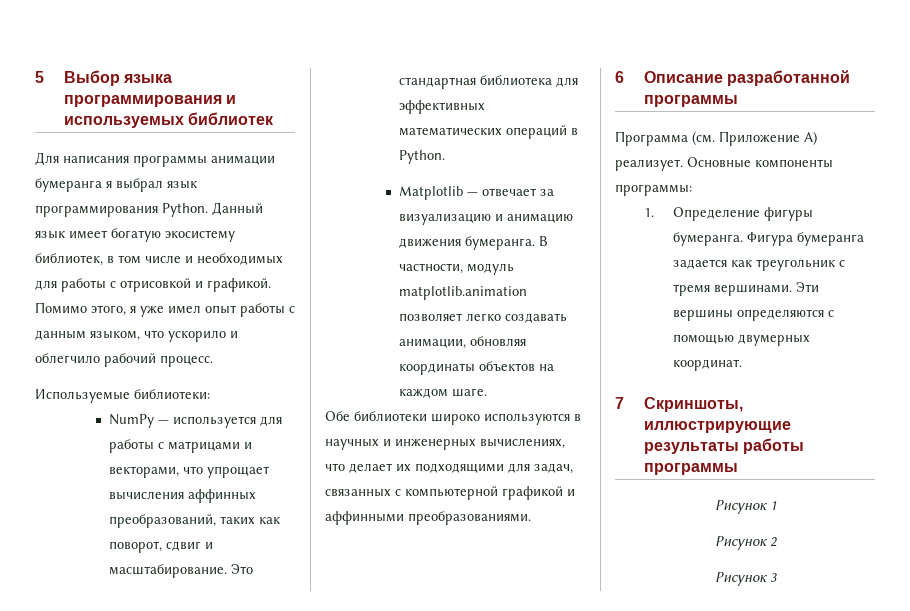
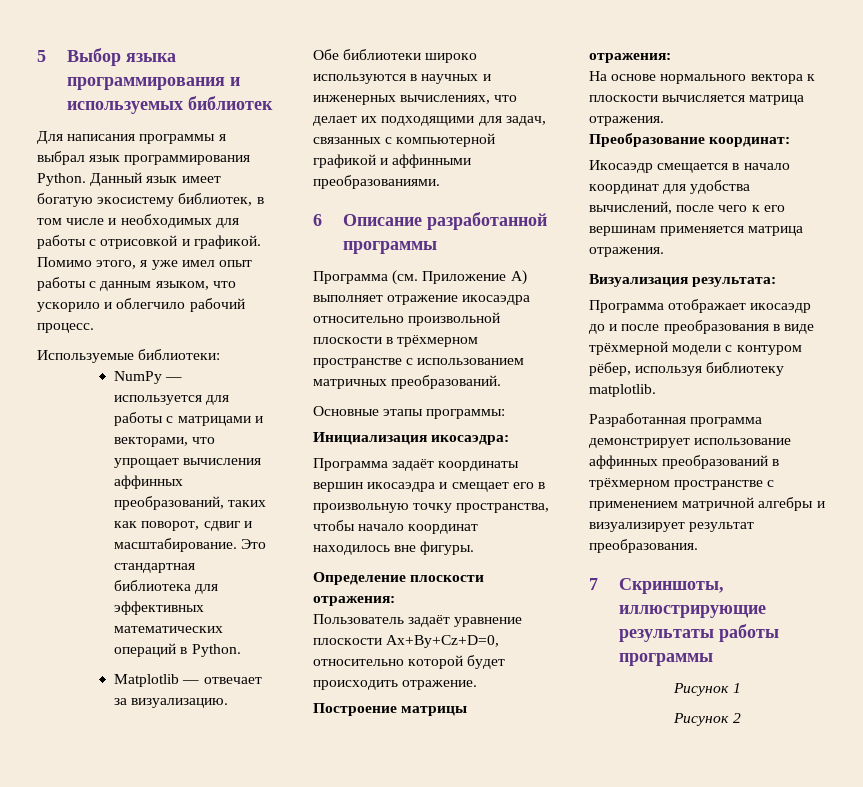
[211,156,275,165] [35,178,102,192] анимации бумеранга -> (216, 139) none
[398,213,573,225] [398,236,548,250] [398,263,514,275] [398,286,527,300] [398,313,567,323] [398,336,526,349] [398,361,554,375] [398,388,487,398] визуализацию и анимацию движения бумеранга. В частности, модуль matplotlib.animation позволяет легко создавать анимации, обновляя координаты объектов на каждом шаге. -> [131,698,229,708] визуализацию.
[615,157,833,171] [615,184,692,196] [643,207,813,221] [672,232,864,246] [672,259,845,271] [672,282,819,296] [672,309,834,321] [672,334,810,346] [672,359,742,371] реализует. Основные компоненты программы: // 1. Определение фигуры бумеранга. Фигура бумеранга задается как треугольник с тремя вершинами. Эти вершины определяются с помощью двумерных координат. -> [313,295,531,305] [313,312,501,326] [313,335,479,347] [313,358,525,368] [313,375,502,389] [313,406,506,419] [313,432,510,445] [313,458,520,471] [313,482,545,492] [313,503,550,513] [313,520,479,534] [313,541,475,555] [313,572,485,585] [313,596,395,606] [313,614,523,627] [313,635,500,648] [313,655,506,669] [313,680,478,690] [313,703,468,716] [589,53,671,63] [589,71,815,84] [589,95,805,105] [589,116,664,126] [589,133,791,147] [589,160,790,173] [589,180,751,194] [589,201,785,214] [589,226,804,236] [589,247,664,257] [589,274,777,287] [589,299,812,313] [589,320,814,334] [589,341,802,355] [589,362,785,376] [589,384,656,397] [589,413,763,427] [589,438,792,448] [589,455,780,469] [589,478,775,490] [589,497,825,511] [589,522,755,532] [589,539,698,553] выполняет отражение икосаэдра относительно произвольной плоскости в трёхмерном пространстве с использованием матричных преобразований. // Основные этапы программы: // Инициализация икосаэдра: // Программа задаёт координаты вершин икосаэдра и смещает его в произвольную точку пространства, чтобы начало координат находилось вне фигуры. // Определение плоскости отражения: // Пользователь задаёт уравнение плоскости Ax+By+Cz+D=0, относительно которой будет происходить отражение. // Построение матрицы отражения: // На основе нормального вектора к плоскости вычисляется матрица отражения. // Преобразование координат: // Икосаэдр смещается в начало координат для удобства вычислений, после чего к его вершинам применяется матрица отражения. // Визуализация результата: // Программа отображает икосаэдр до и после преобразования в виде трёхмерной модели с контуром рёбер, используя библиотеку matplotlib. // Разработанная программа демонстрирует использование аффинных преобразований в трёхмерном пространстве с применением матричной алгебры и визуализирует результат преобразования.
[714,572,777,586] // Рисунок 3 -> (741, 718) none

